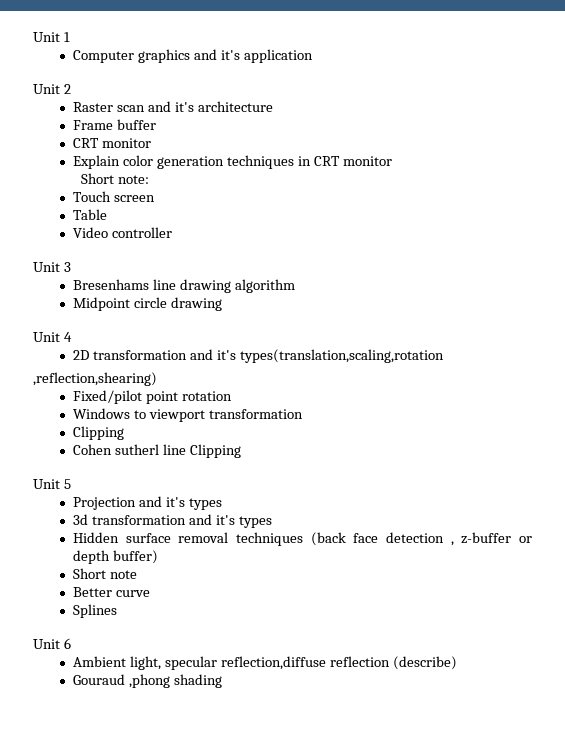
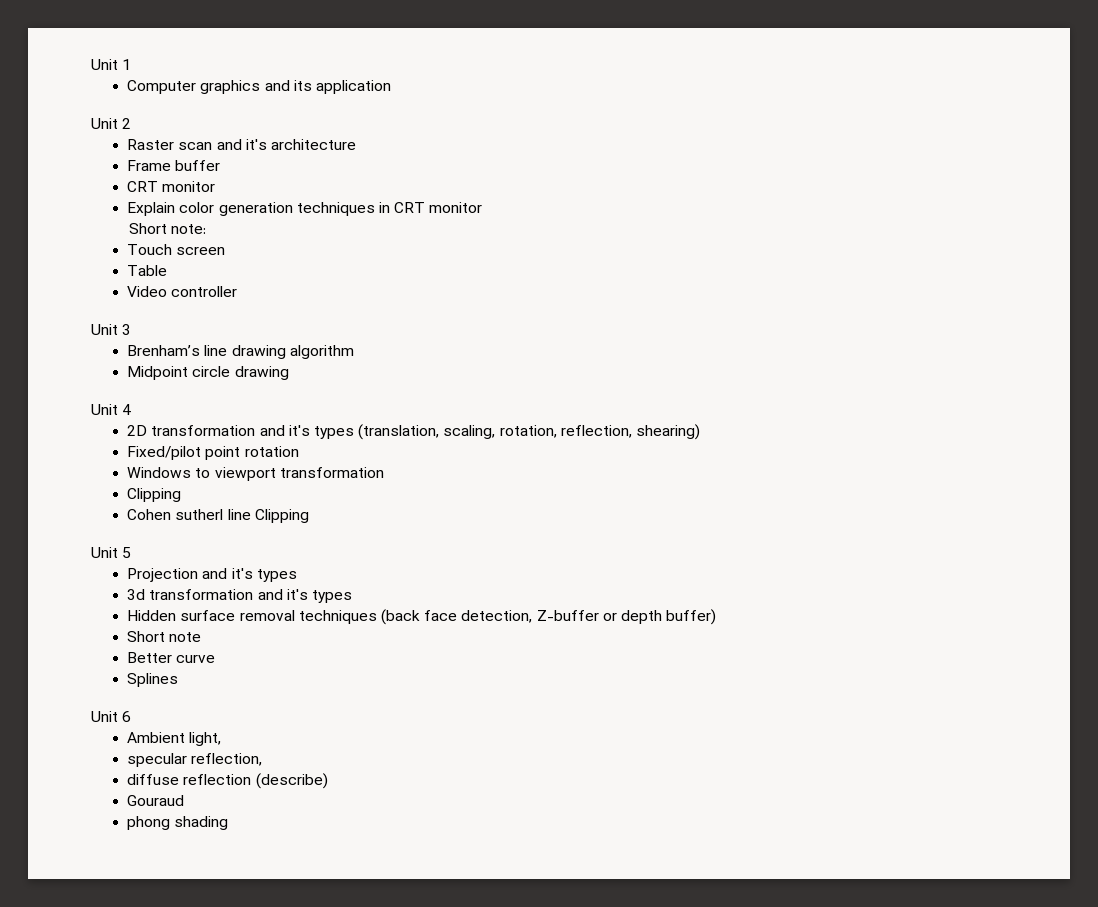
[220,50,240,60] it's -> [293,80,312,91] its
[73,279,150,290] Bresenhams -> [127,345,201,356] Brenham’s
[239,349,444,363] [33,372,157,386] types(translation,scaling,rotation // ,reflection,shearing) -> [313,424,700,440] types (translation, scaling, rotation, reflection, shearing)
[386,532,512,546] detection , z-buffer -> [461,610,599,623] detection, Z-buffer
[164,656,326,670] specular reflection,diffuse -> [127,753,263,767] [127,774,180,785] // specular reflection, // diffuse
[128,674,170,688] ,phong -> [127,816,171,830] // phong

